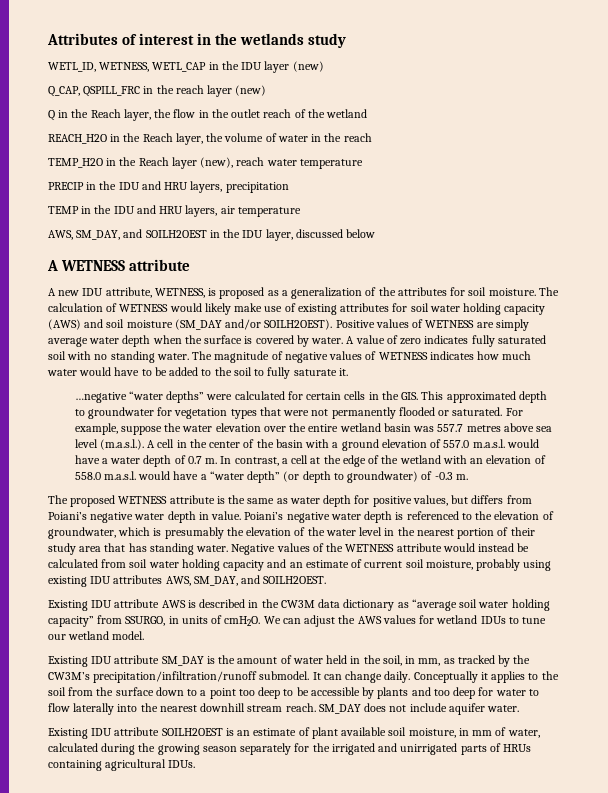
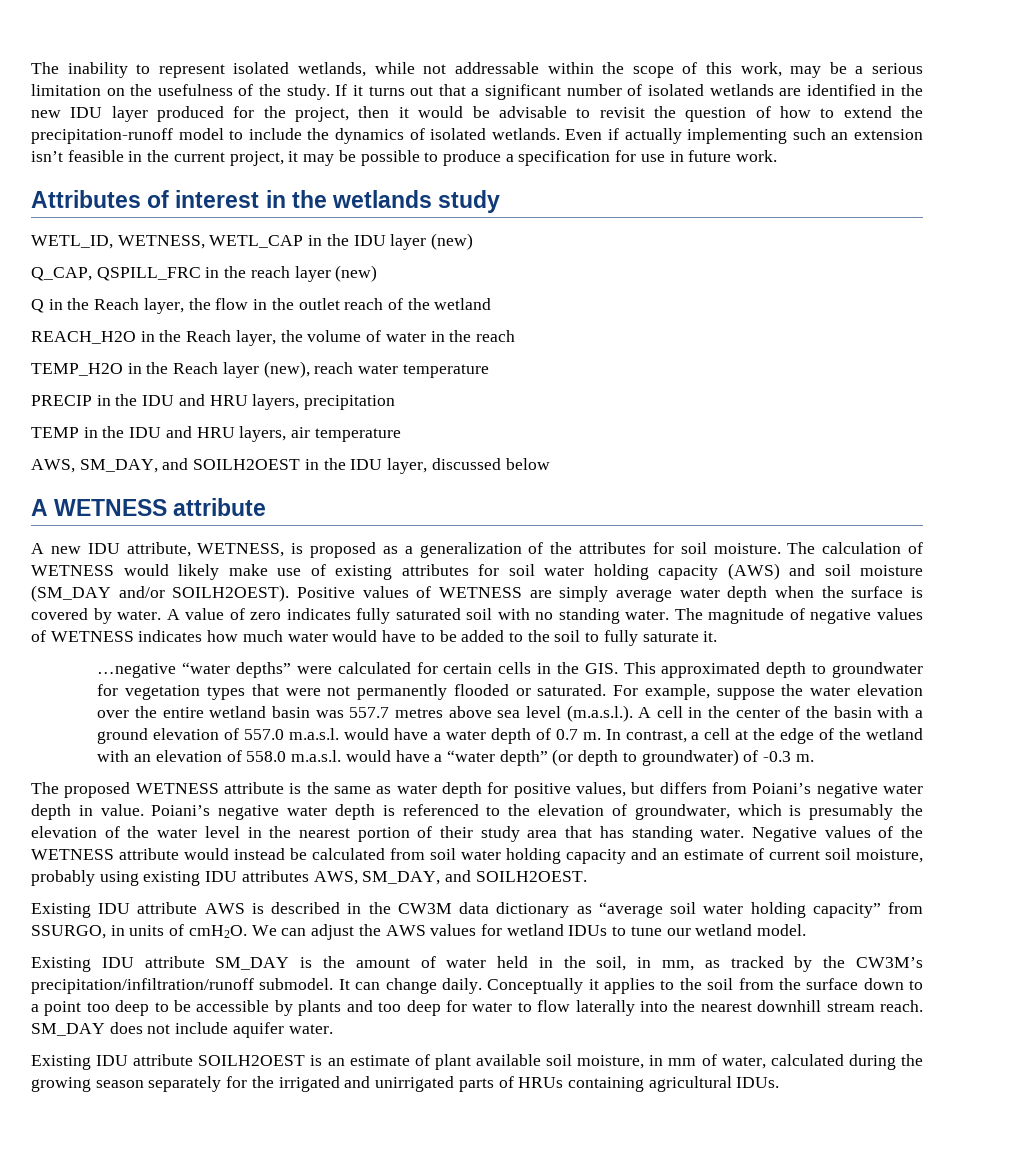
(47, 39) none -> [31,62,923,78] [31,84,923,100] [31,106,924,122] [31,128,924,144] [31,150,778,166] The inability to represent isolated wetlands, while not addressable within the scope of this work, may be a serious limitation on the usefulness of the study. If it turns out that a significant number of isolated wetlands are identified in the new IDU layer produced for the project, then it would be advisable to revisit the question of how to extend the precipitation-runoff model to include the dynamics of isolated wetlands. Even if actually implementing such an extension isn’t feasible in the current project, it may be possible to produce a specification for use in future work. //

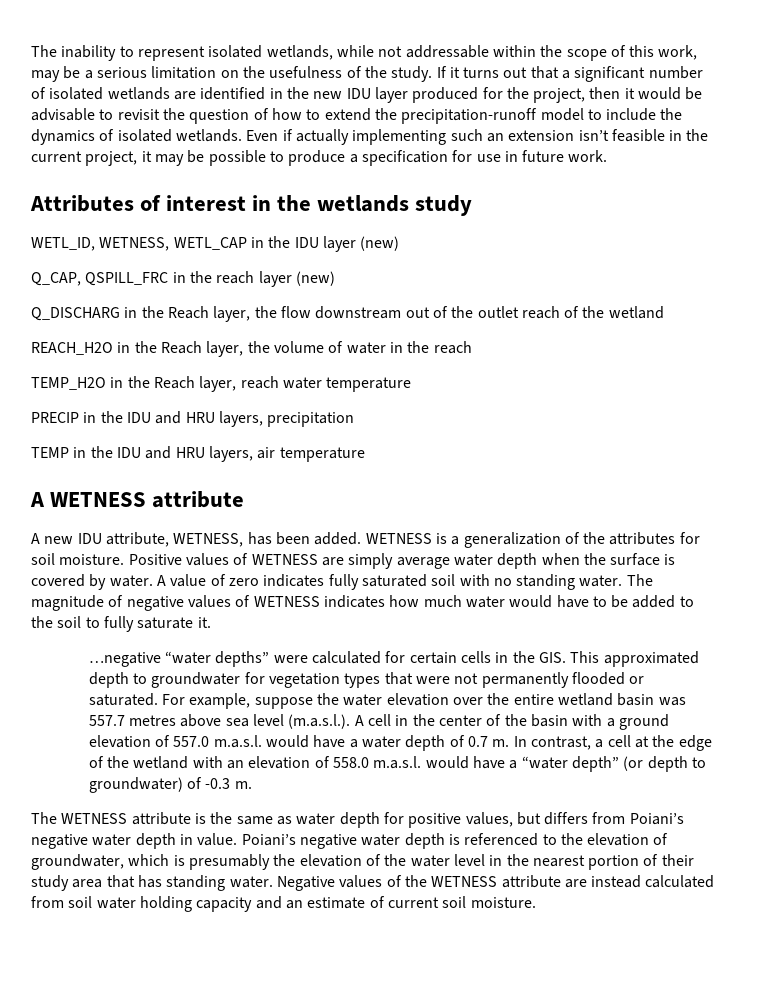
[31,299,44,313] Q -> [31,307,120,321] Q_DISCHARG
[253,299,268,310] in -> [315,306,448,319] downstream out of
[222,361,310,378] layer (new), -> [199,376,237,392] layer,
[31,458,550,474] // AWS, SM_DAY, and SOILH2OEST in the IDU layer, discussed below -> (365, 454) none
[291,542,398,558] is proposed as -> [247,532,447,545] has been added. WETNESS is
[787,542,924,554] [31,563,923,580] [31,585,290,602] The calculation of WETNESS would likely make use of existing attributes for soil water holding capacity (AWS) and soil moisture (SM_DAY and/or SOILH2OEST). -> (125, 559) none
[64,782,131,798] proposed -> (57, 818) none
[184,848,307,860] would instead be -> [564,875,642,888] are instead
[856,849,923,863] [31,870,587,886] [31,902,924,918] [31,924,807,940] [31,956,923,972] [31,978,923,994] [31,1000,923,1016] [31,1022,333,1038] [31,1054,923,1070] [31,1076,780,1092] moisture, probably using existing IDU attributes AWS, SM_DAY, and SOILH2OEST. // Existing IDU attribute AWS is described in the CW3M data dictionary as “average soil water holding capacity” from SSURGO, in units of cmH2O. We can adjust the AWS values for wetland IDUs to tune our wetland model. // Existing IDU attribute SM_DAY is the amount of water held in the soil, in mm, as tracked by the CW3M’s precipitation/infiltration/runoff submodel. It can change daily. Conceptually it applies to the soil from the surface down to a point too deep to be accessible by plants and too deep for water to flow laterally into the nearest downhill stream reach. SM_DAY does not include aquifer water. // Existing IDU attribute SOILH2OEST is an estimate of plant available soil moisture, in mm of water, calculated during the growing season separately for the irrigated and unirrigated parts of HRUs containing agricultural IDUs. -> [470,897,536,908] moisture.

